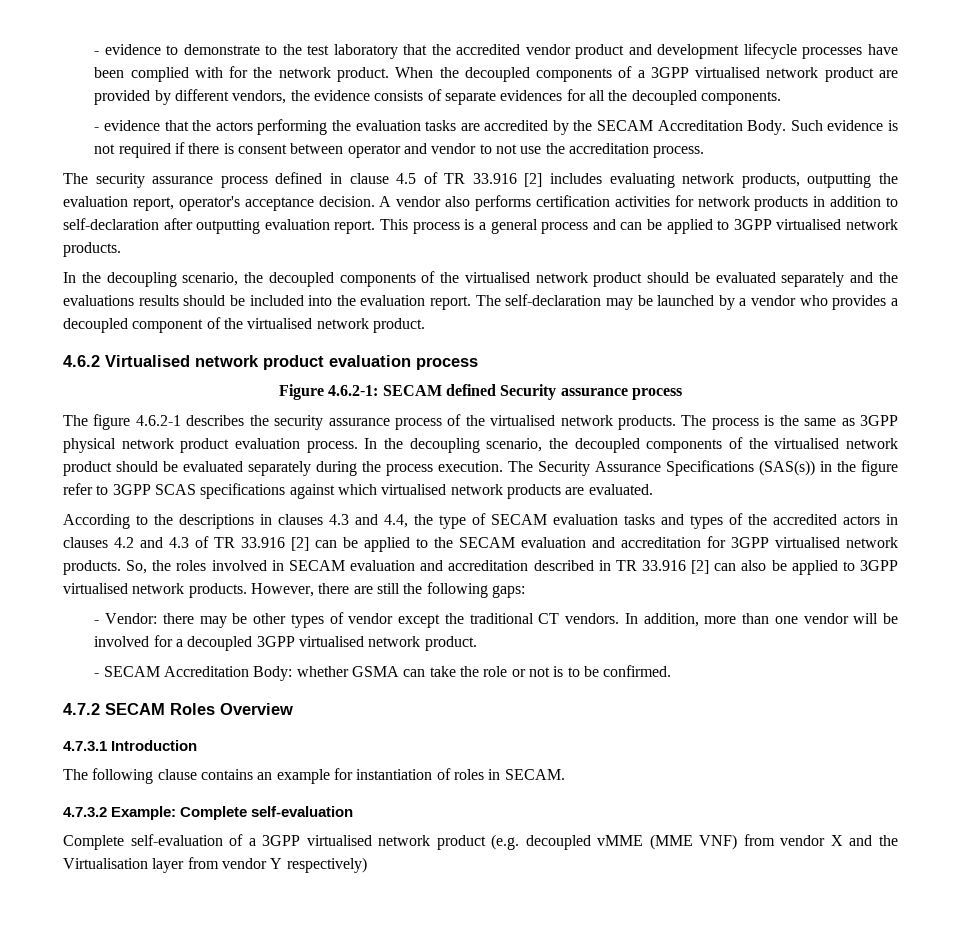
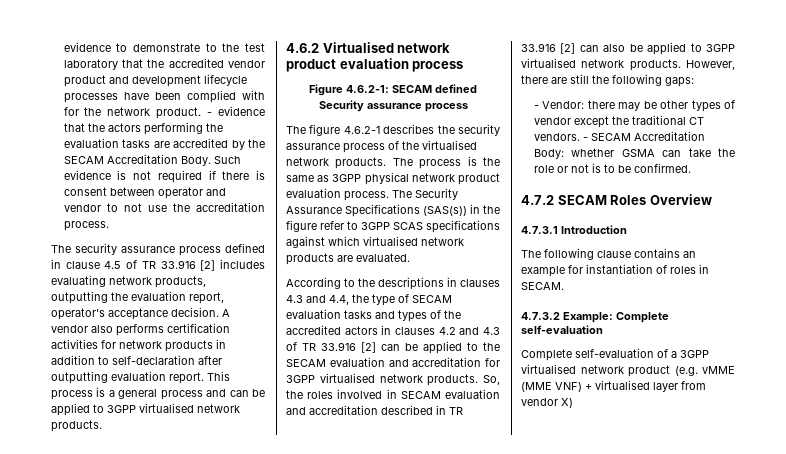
[94,51,100,55] - -> (63, 47) none
[395,66,899,82] [94,89,781,105] When the decoupled components of a 3GPP virtualised network product are provided by different vendors, the evidence consists of separate evidences for all the decoupled components. // -> (202, 113) none
[63,271,898,287] [63,294,899,310] [63,317,425,333] // In the decoupling scenario, the decoupled components of the virtualised network product should be evaluated separately and the evaluations results should be included into the evaluation report. The self-declaration may be launched by a vendor who provides a decoupled component of the virtualised network product. -> (102, 426) none
[364,437,898,453] [63,461,503,476] In the decoupling scenario, the decoupled components of the virtualised network product should be evaluated separately during the process execution. -> (389, 196) none
[624,613,898,627] [94,635,477,651] In addition, more than one vendor will be involved for a decoupled 3GPP virtualised network product. // -> (580, 137) none
[525,835,591,850] decoupled -> (698, 371) none
[743,834,898,846] [63,858,148,869] from vendor X and the Virtualisation -> [585,380,650,390] + virtualised
[270,857,367,873] Y respectively) -> [561,398,573,408] X)

